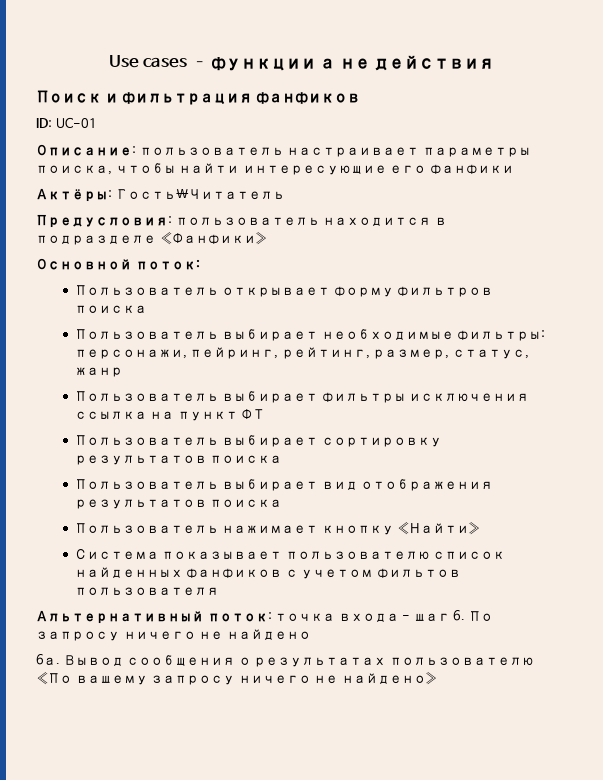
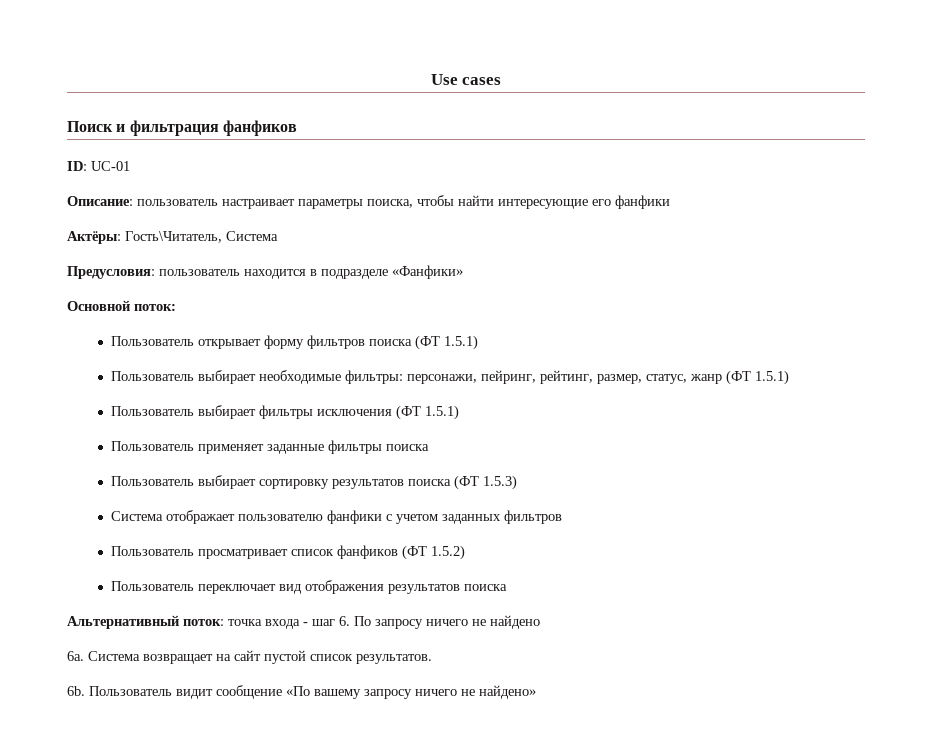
[191,55,495,71] – функции а не действия -> (502, 81) none
[115,189,285,200] Гость\Читатель -> [125,231,278,243] Гость\Читатель, Система
(147, 309) none -> [415,335,479,350] (ФТ 1.5.1)
(123, 372) none -> [726,370,790,385] (ФТ 1.5.1)
[74,409,266,421] ссылка на пункт ФТ -> [396,405,460,420] [111,440,430,454] (ФТ 1.5.1) // Пользователь применяет заданные фильтры поиска
[74,479,494,491] [74,499,283,509] [74,521,482,535] [74,549,506,560] [74,567,461,579] [74,587,219,596] // Пользователь выбирает вид отображения результатов поиска // Пользователь нажимает кнопку «Найти» // Система показывает пользователю список найденных фанфиков с учетом фильтов пользователя -> [454,475,518,490] [111,510,563,524] [111,545,466,560] [111,580,508,594] (ФТ 1.5.3) // Система отображает пользователю фанфики с учетом заданных фильтров // Пользователь просматривает список фанфиков (ФТ 1.5.2) // Пользователь переключает вид отображения результатов поиска
[63,655,534,667] Вывод сообщения о результатах пользователю -> [88,650,432,664] [67,685,282,699] Система возвращает на сайт пустой список результатов. // 6b. Пользователь видит сообщение

